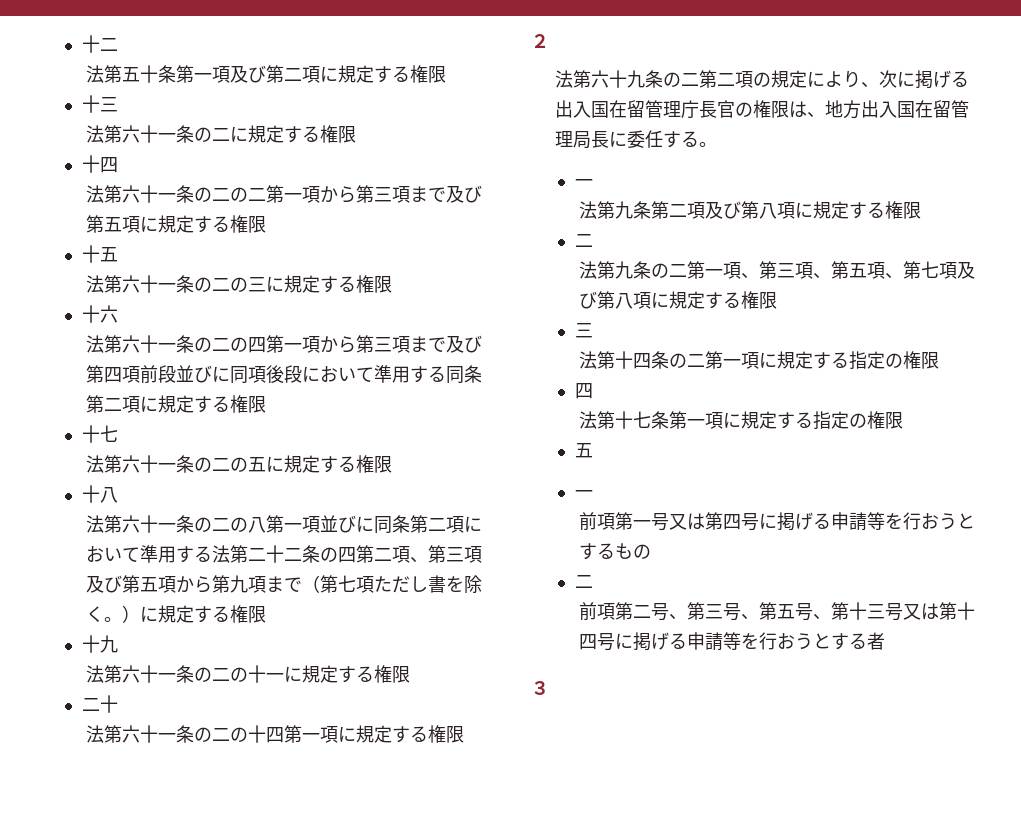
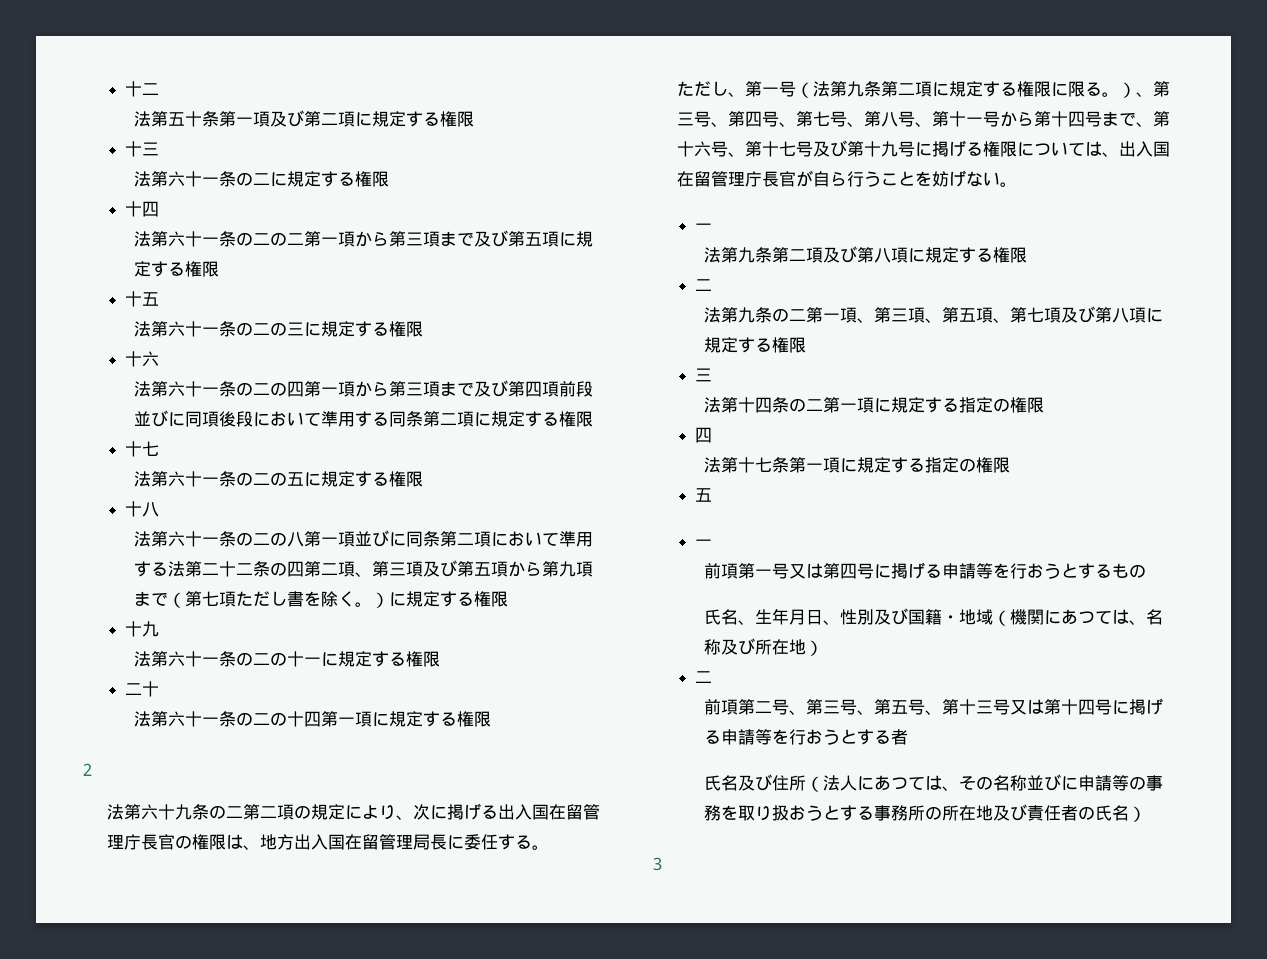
(717, 144) none -> [676,81,1170,98] [676,111,1170,127] [676,140,1170,157] [676,170,1017,187] // ただし、第一号（法第九条第二項に規定する権限に限る。）、第三号、第四号、第七号、第八号、第十一号から第十四号まで、第十六号、第十七号及び第十九号に掲げる権限については、出入国在留管理庁長官が自ら行うことを妨げない。
(651, 551) none -> [704,608,1164,626] [704,638,824,656] // 氏名、生年月日、性別及び国籍・地域（機関にあつては、名称及び所在地）
(885, 641) none -> [704,774,1164,792] [704,804,1147,822] // 氏名及び住所（法人にあつては、その名称並びに申請等の事務を取り扱おうとする事務所の所在地及び責任者の氏名）

